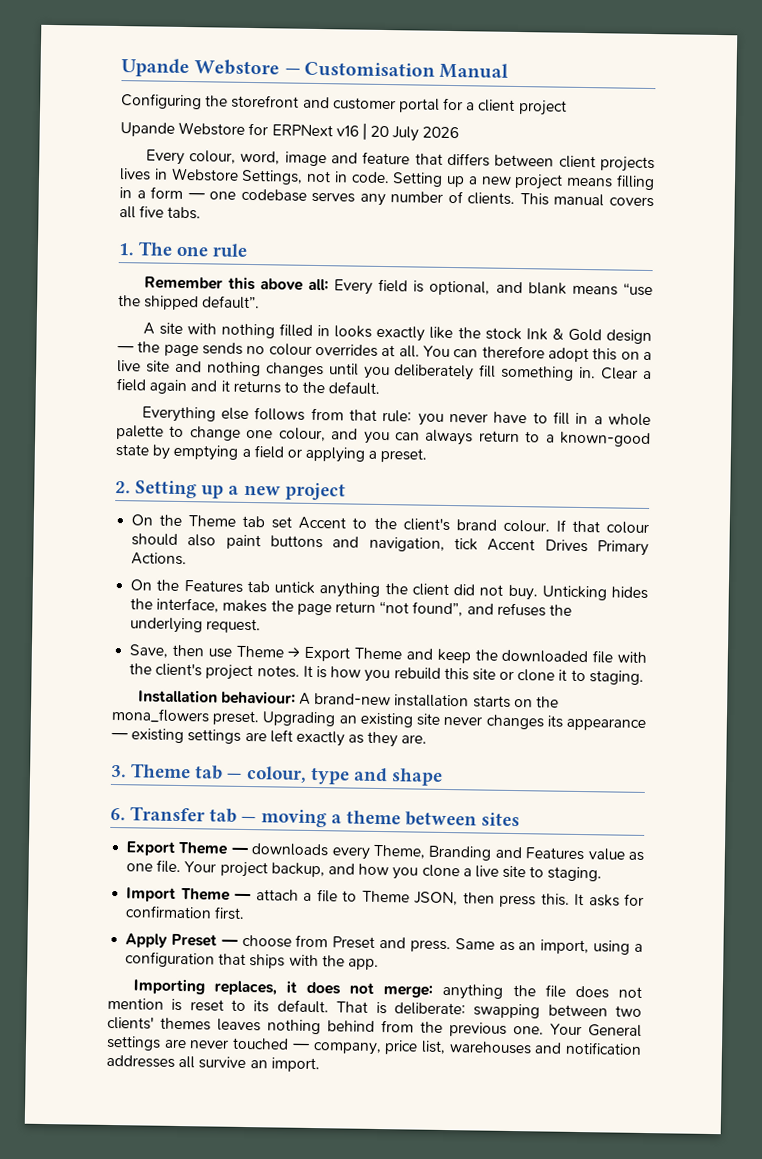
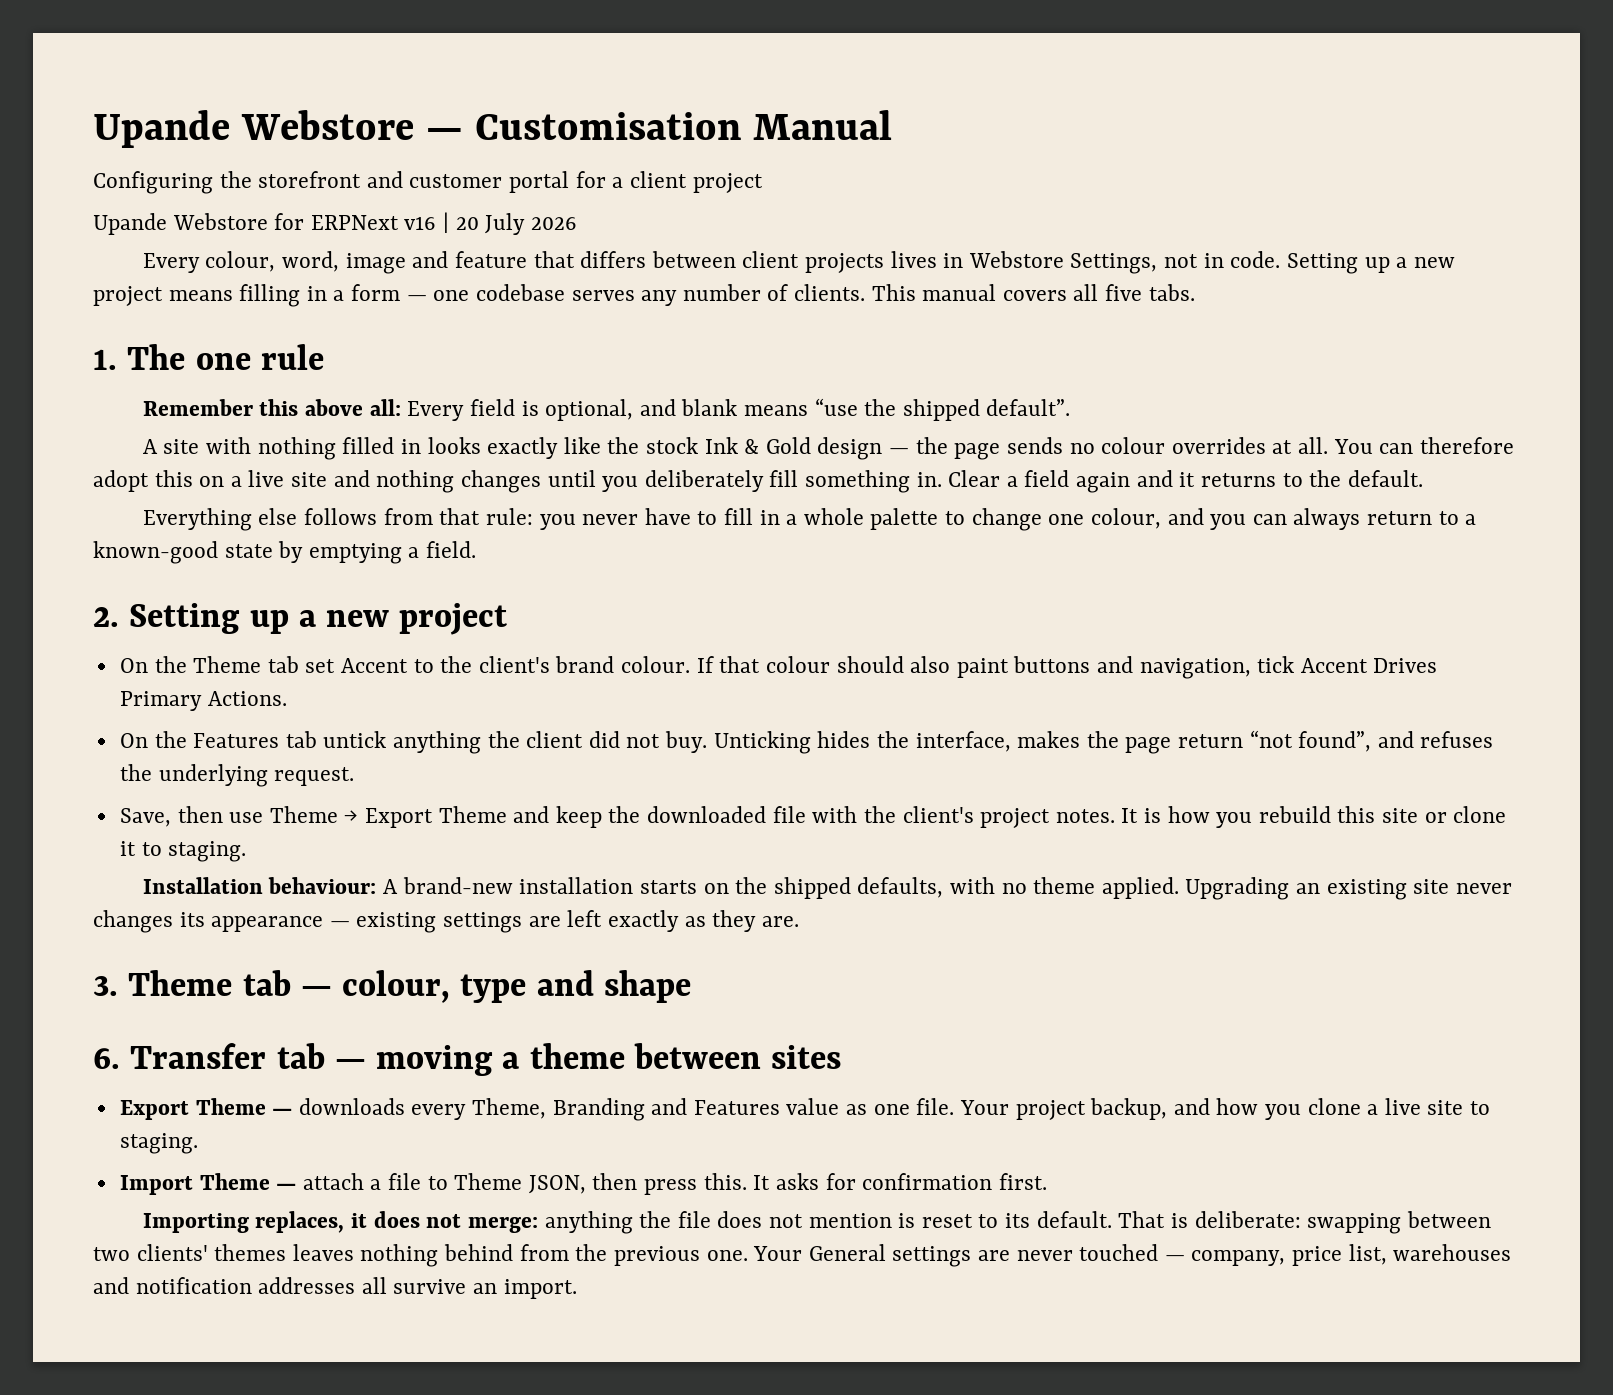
[253,445,428,463] field or applying a preset. -> [426,541,477,558] field.
[111,707,261,726] mona_flowers preset. -> [773,877,1179,899] shipped defaults, with no theme applied.
[125,933,644,955] [125,951,379,971] // Apply Preset — choose from Preset and press. Same as an import, using a configuration that ships with the app. -> (1047, 1181) none

